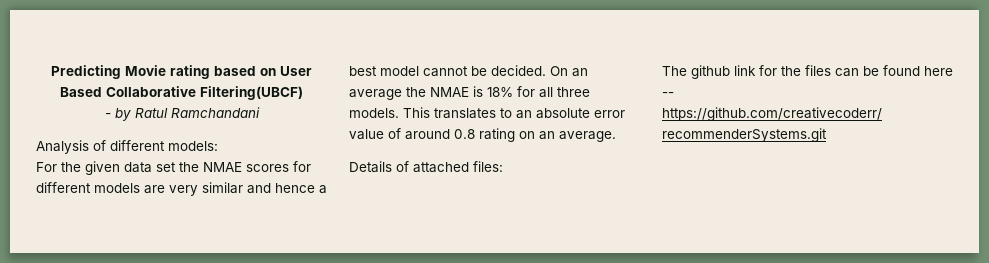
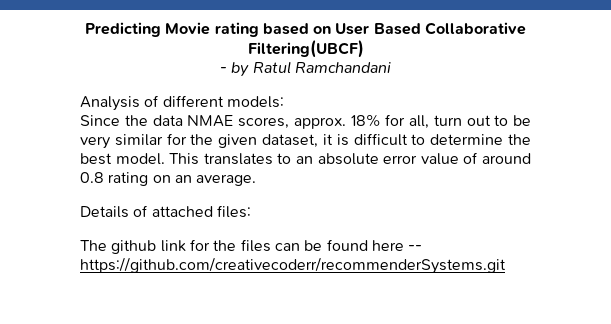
[36,161,311,175] [36,182,327,196] [349,65,588,77] [349,86,590,100] [349,108,399,118] For the given data set the NMAE scores for different models are very similar and hence a best model cannot be decided. On an average the NMAE is 18% for all three models. -> [80,114,531,129] [80,133,531,149] [80,153,165,165] Since the data NMAE scores, approx. 18% for all, turn out to be very similar for the given dataset, it is difficult to determine the best model.

